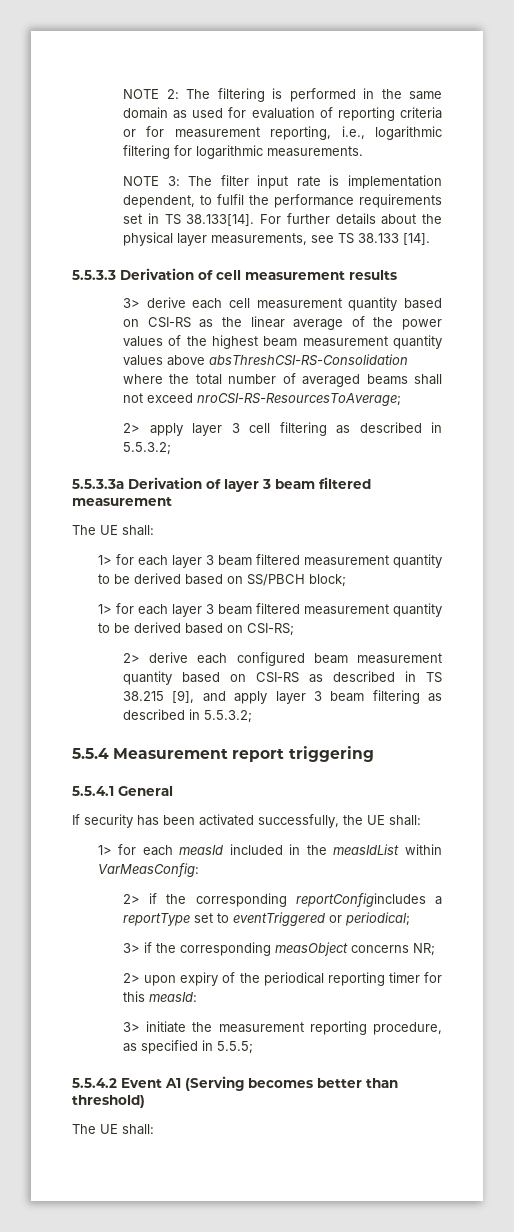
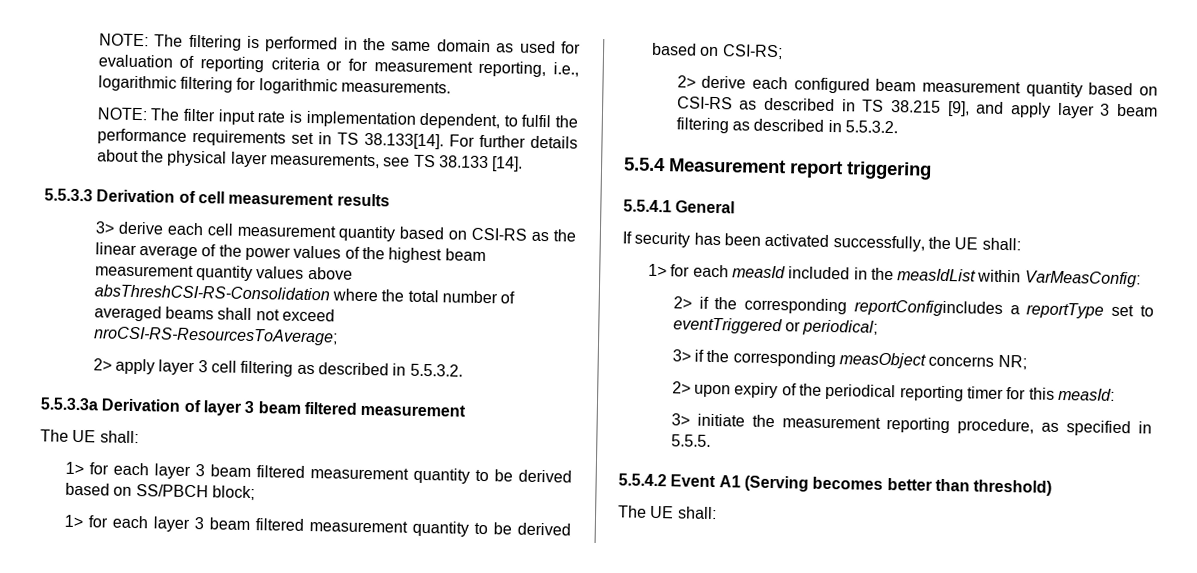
[123,89,179,99] NOTE 2: -> [98,33,149,47] NOTE:
[123,176,180,186] NOTE 3: -> [96,107,148,121] NOTE:
[123,442,172,455] 5.5.3.2; -> [409,363,463,377] 5.5.3.2.
[204,710,253,723] 5.5.3.2; -> [845,120,899,134] 5.5.3.2.
[217,1041,254,1054] 5.5.5; -> [670,434,711,447] 5.5.5.

